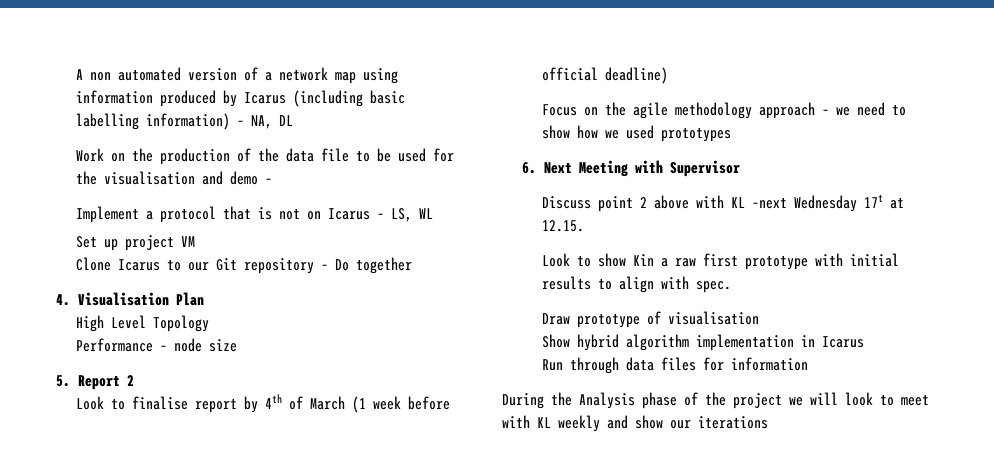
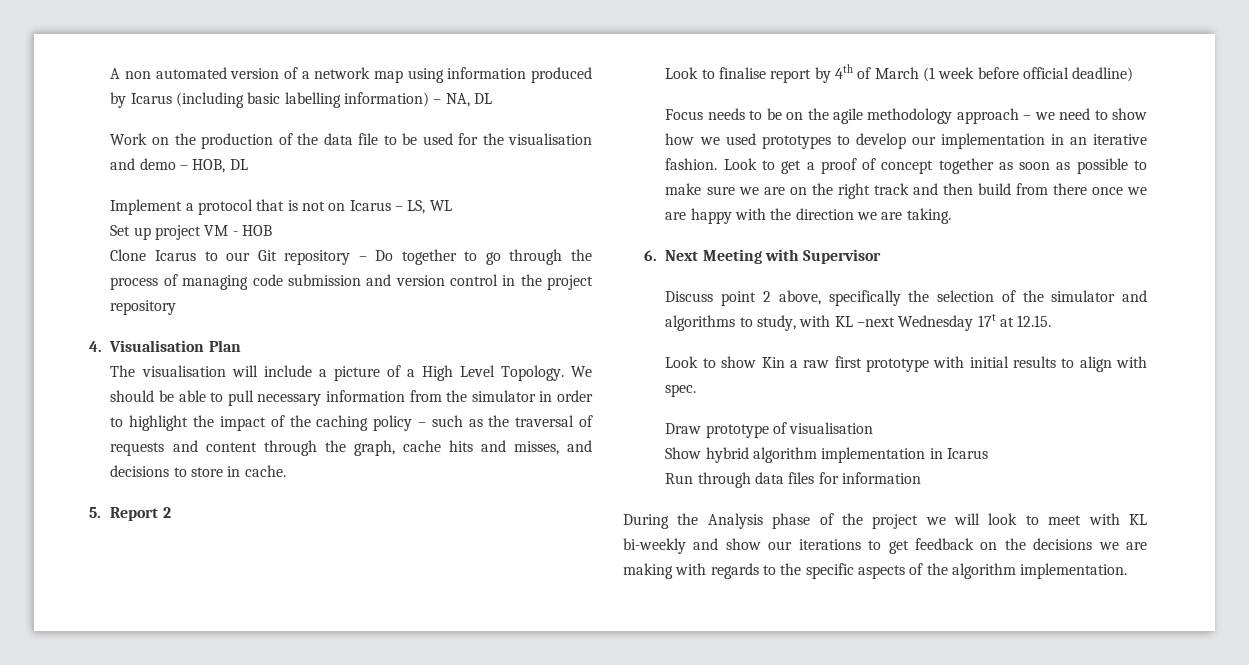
(273, 181) none -> [192,159,248,173] HOB, DL
(196, 241) none -> [232,225,273,236] - HOB
[56,292,204,306] [76,315,210,332] [76,338,238,352] // 4. Visualisation Plan // High Level Topology // Performance – node size -> [464,249,593,265] [110,274,593,290] [110,300,177,315] [89,340,241,352] [110,365,592,381] [110,390,593,406] [110,415,593,431] [110,440,592,456] [110,465,286,477] to go through the process of managing code submission and version control in the project repository // 4. Visualisation Plan // The visualisation will include a picture of a High Level Topology. We should be able to pull necessary information from the simulator in order to highlight the impact of the caching policy – such as the traversal of requests and content through the graph, cache hits and misses, and decisions to store in cache.
(578, 110) none -> [707,108,782,120] needs to be
(732, 135) none -> [836,133,1147,149] [665,158,1147,174] [665,183,1147,199] [665,208,951,224] to develop our implementation in an iterative fashion. Look to get a proof of concept together as soon as possible to make sure we are on the right track and then build from there once we are happy with the direction we are taking.
[654,195,690,209] above -> [778,290,1147,306] [665,315,797,331] above, specifically the selection of the simulator and algorithms to study,
[558,415,600,432] weekly -> [623,538,686,554] bi-weekly
(768, 422) none -> [868,538,1147,554] [623,563,1128,579] to get feedback on the decisions we are making with regards to the specific aspects of the algorithm implementation.

